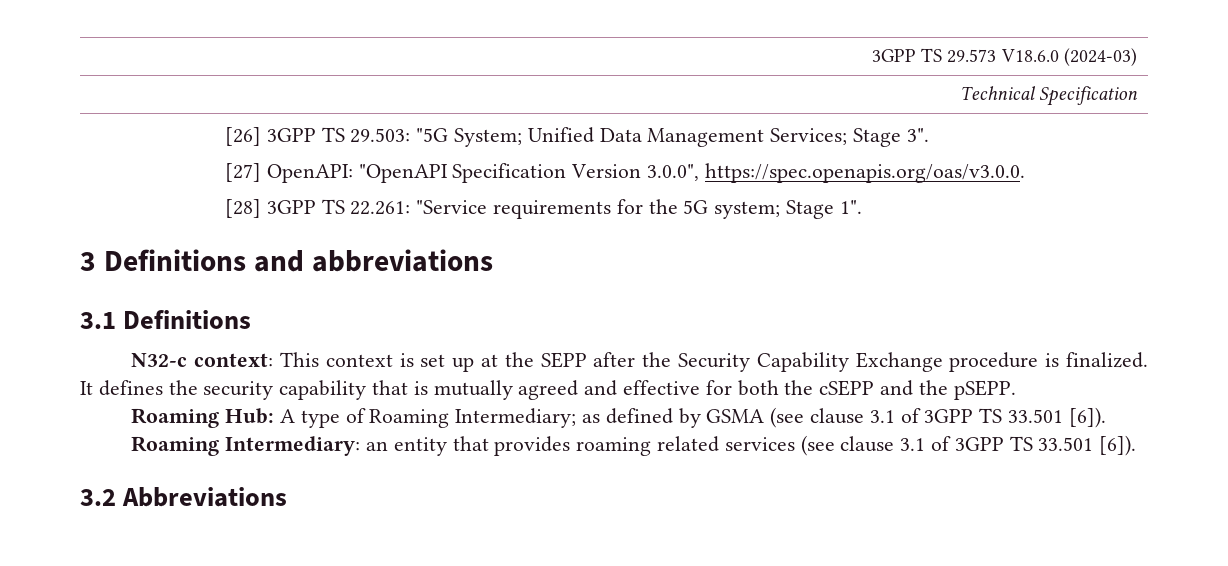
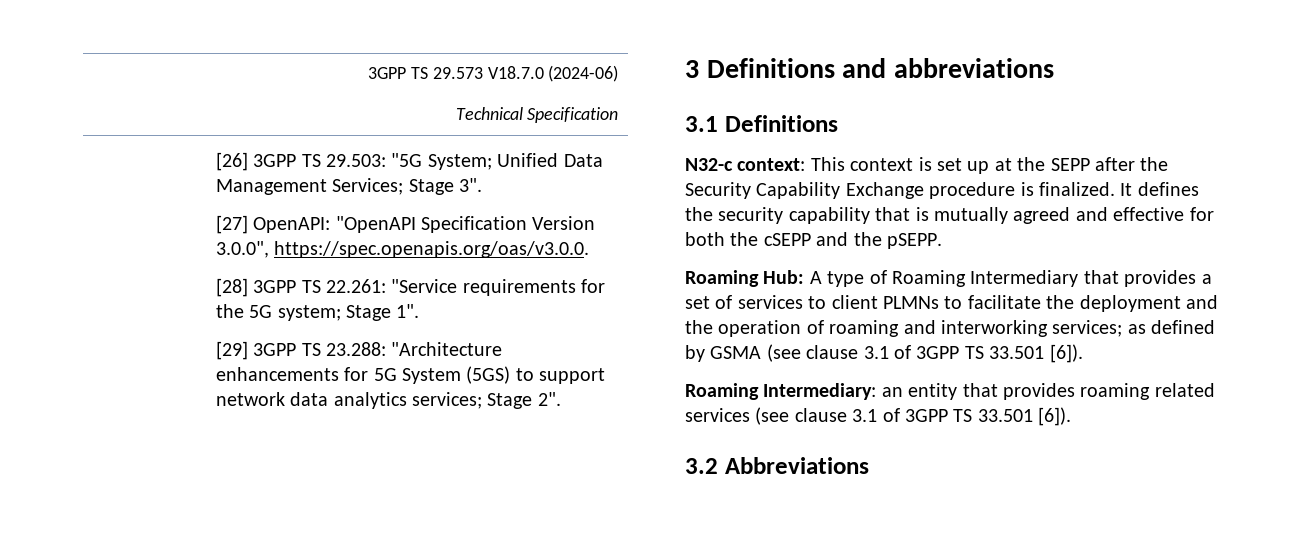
[1000,48,1138,66] V18.6.0 (2024-03) -> [487,65,619,82] V18.7.0 (2024-06)
(862, 207) none -> [215,341,503,360] [215,366,606,384] [215,392,561,409] // [29] 3GPP TS 23.288: "Architecture enhancements for 5G System (5GS) to support network data analytics services; Stage 2".
[455,408,577,428] Intermediary; -> [970,270,1212,287] [685,295,1218,312] [685,320,1123,337] Intermediary that provides a set of services to client PLMNs to facilitate the deployment and the operation of roaming and interworking services;

